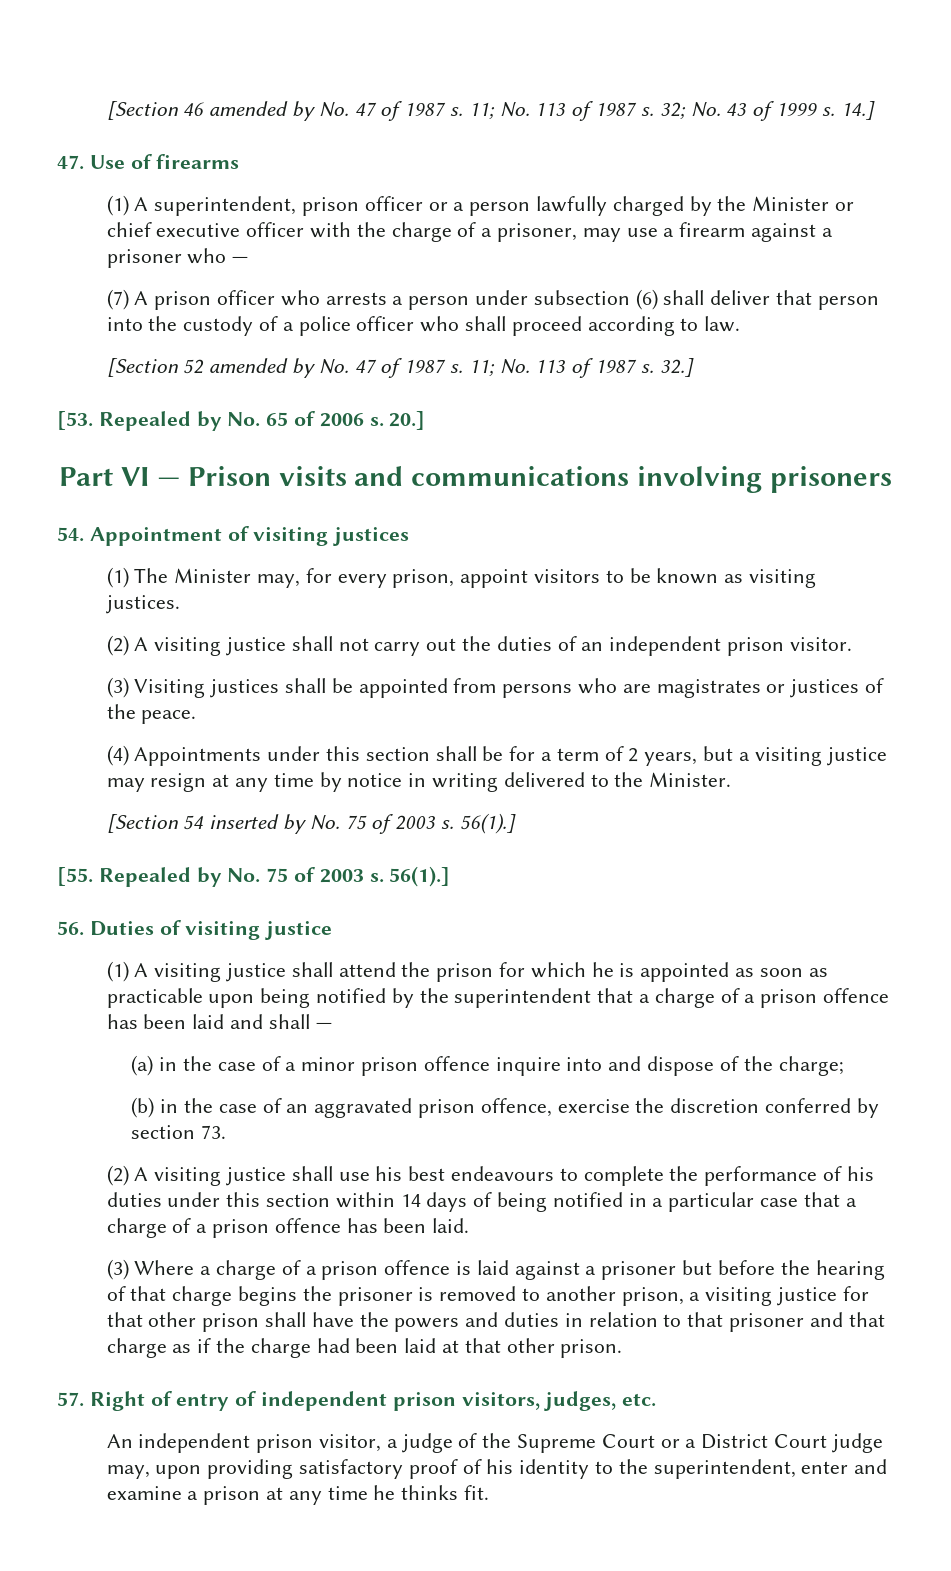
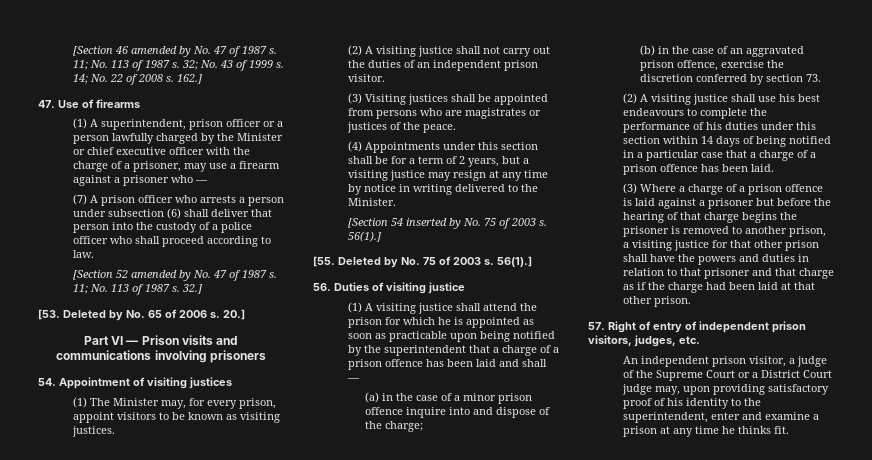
[840,101,875,120] 14.] -> [72,74,202,85] 14; No. 22 of 2008 s. 162.]
[98,411,191,431] Repealed -> [63,310,106,318] Deleted
[98,867,191,887] Repealed -> [338,257,381,265] Deleted

